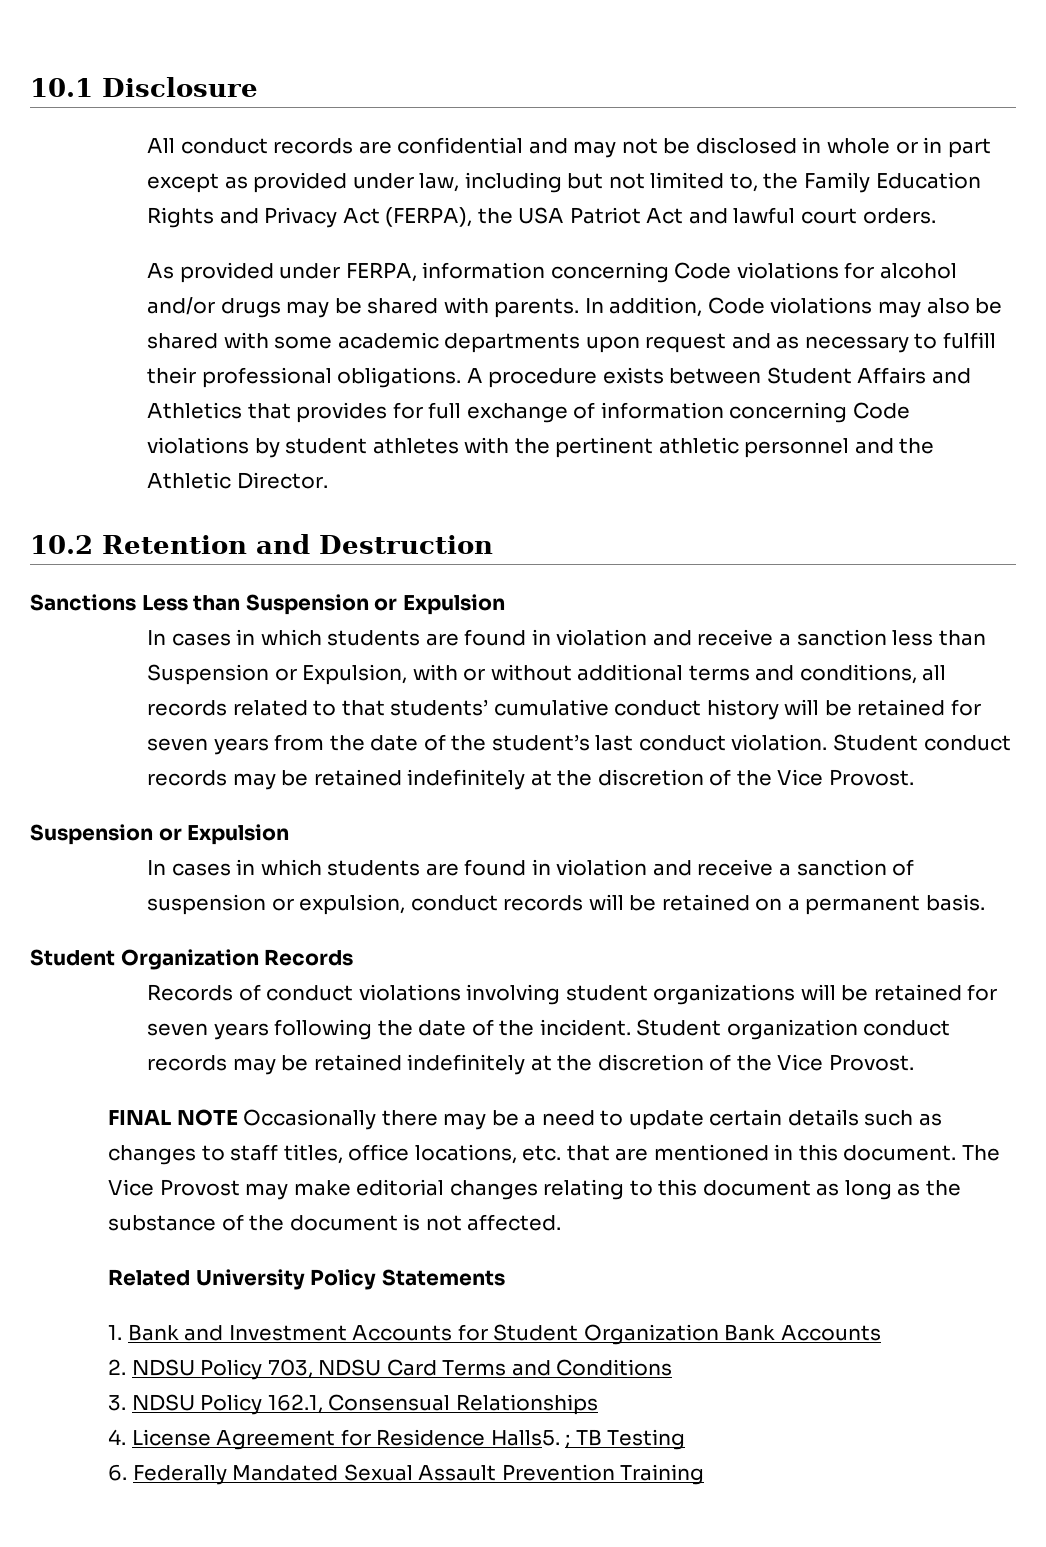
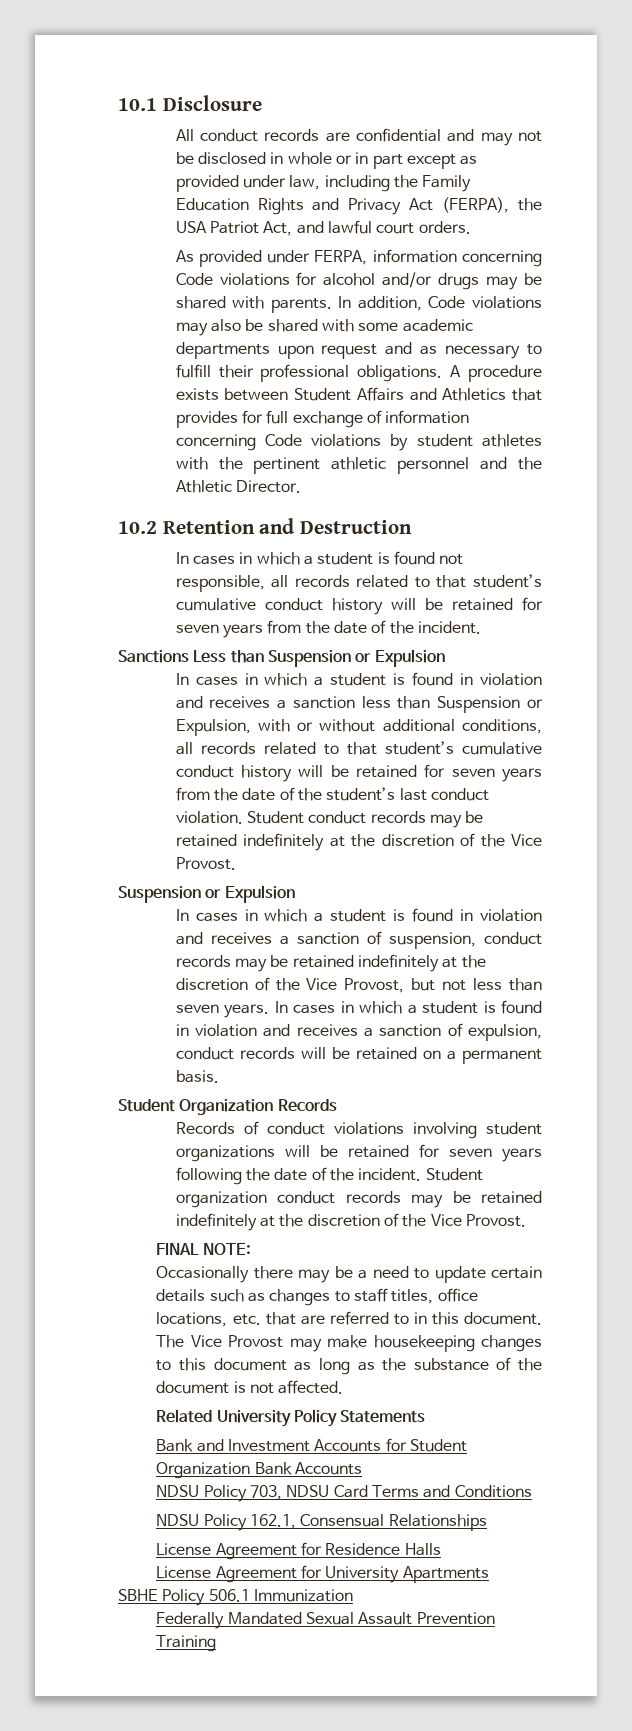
[567,172,758,192] but not limited to, -> (390, 183) none
[646,208,684,224] Act -> [263,221,293,236] Act,
(493, 544) none -> [175,551,464,565] [175,574,542,592] [175,597,543,615] [175,620,481,638] // In cases in which a student is found not responsible, all records related to that student’s cumulative conduct history will be retained for seven years from the date of the incident.
[327,629,774,646] students are found in violation and receive -> [314,672,542,686] [175,696,271,709] a student is found in violation and receives
[688,665,795,681] terms and -> (455, 725) none
[390,699,489,716] students’ -> [384,741,454,755] student’s
[327,859,915,876] [147,894,294,915] students are found in violation and receive a sanction of suspension or -> [314,908,542,922] [175,931,542,949] [175,954,486,972] [175,977,542,993] [175,1000,542,1018] [175,1023,463,1037] a student is found in violation and receives a sanction of suspension, conduct records may be retained indefinitely at the discretion of the Vice Provost, but not less than seven years. In cases in which a student is found in violation and receives a sanction of
[176,1109,238,1126] NOTE -> [202,1243,251,1255] NOTE: //
[653,1144,769,1161] mentioned -> [329,1311,409,1325] referred to
[356,1179,625,1200] editorial changes relating -> [373,1335,542,1352] housekeeping changes
[108,1325,123,1340] 1. -> (426, 1416) none
[108,1359,127,1375] 2. -> (363, 1468) none
[108,1395,127,1411] 3. -> (532, 1491) none
[108,1429,127,1445] 4. -> (487, 1522) none
[490,1429,686,1450] [108,1464,128,1481] Halls5. ; TB Testing // 6. -> [404,1543,441,1556] [156,1565,489,1583] [118,1589,353,1606] Halls // License Agreement for University Apartments // SBHE Policy 506.1 Immunization //

